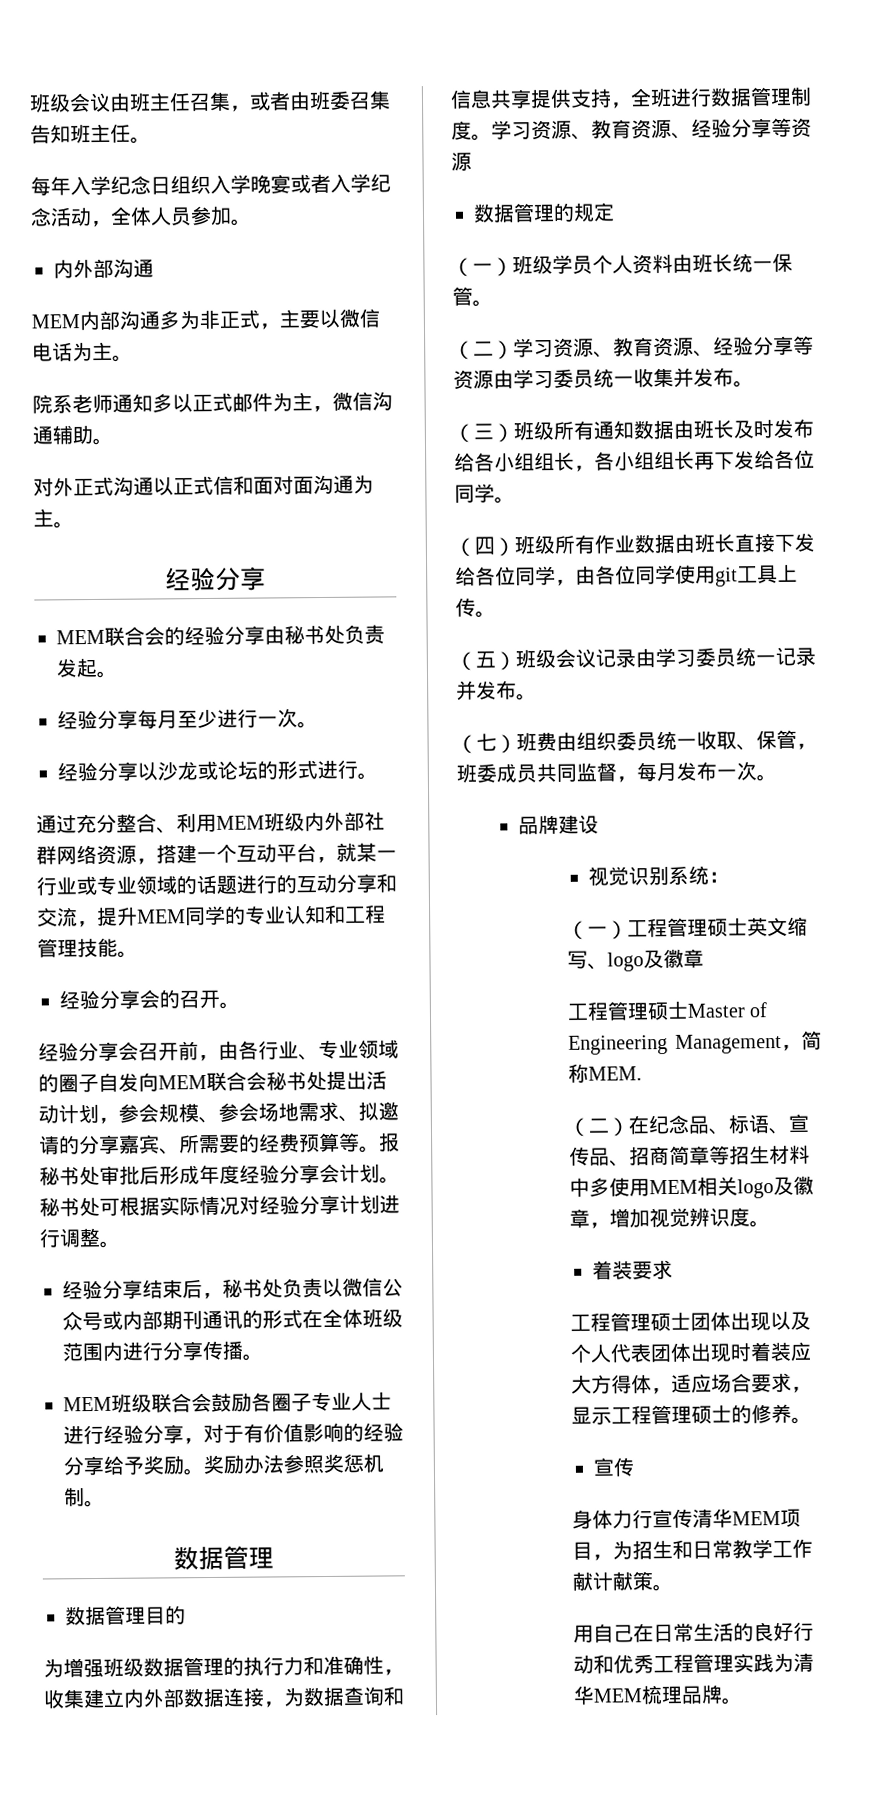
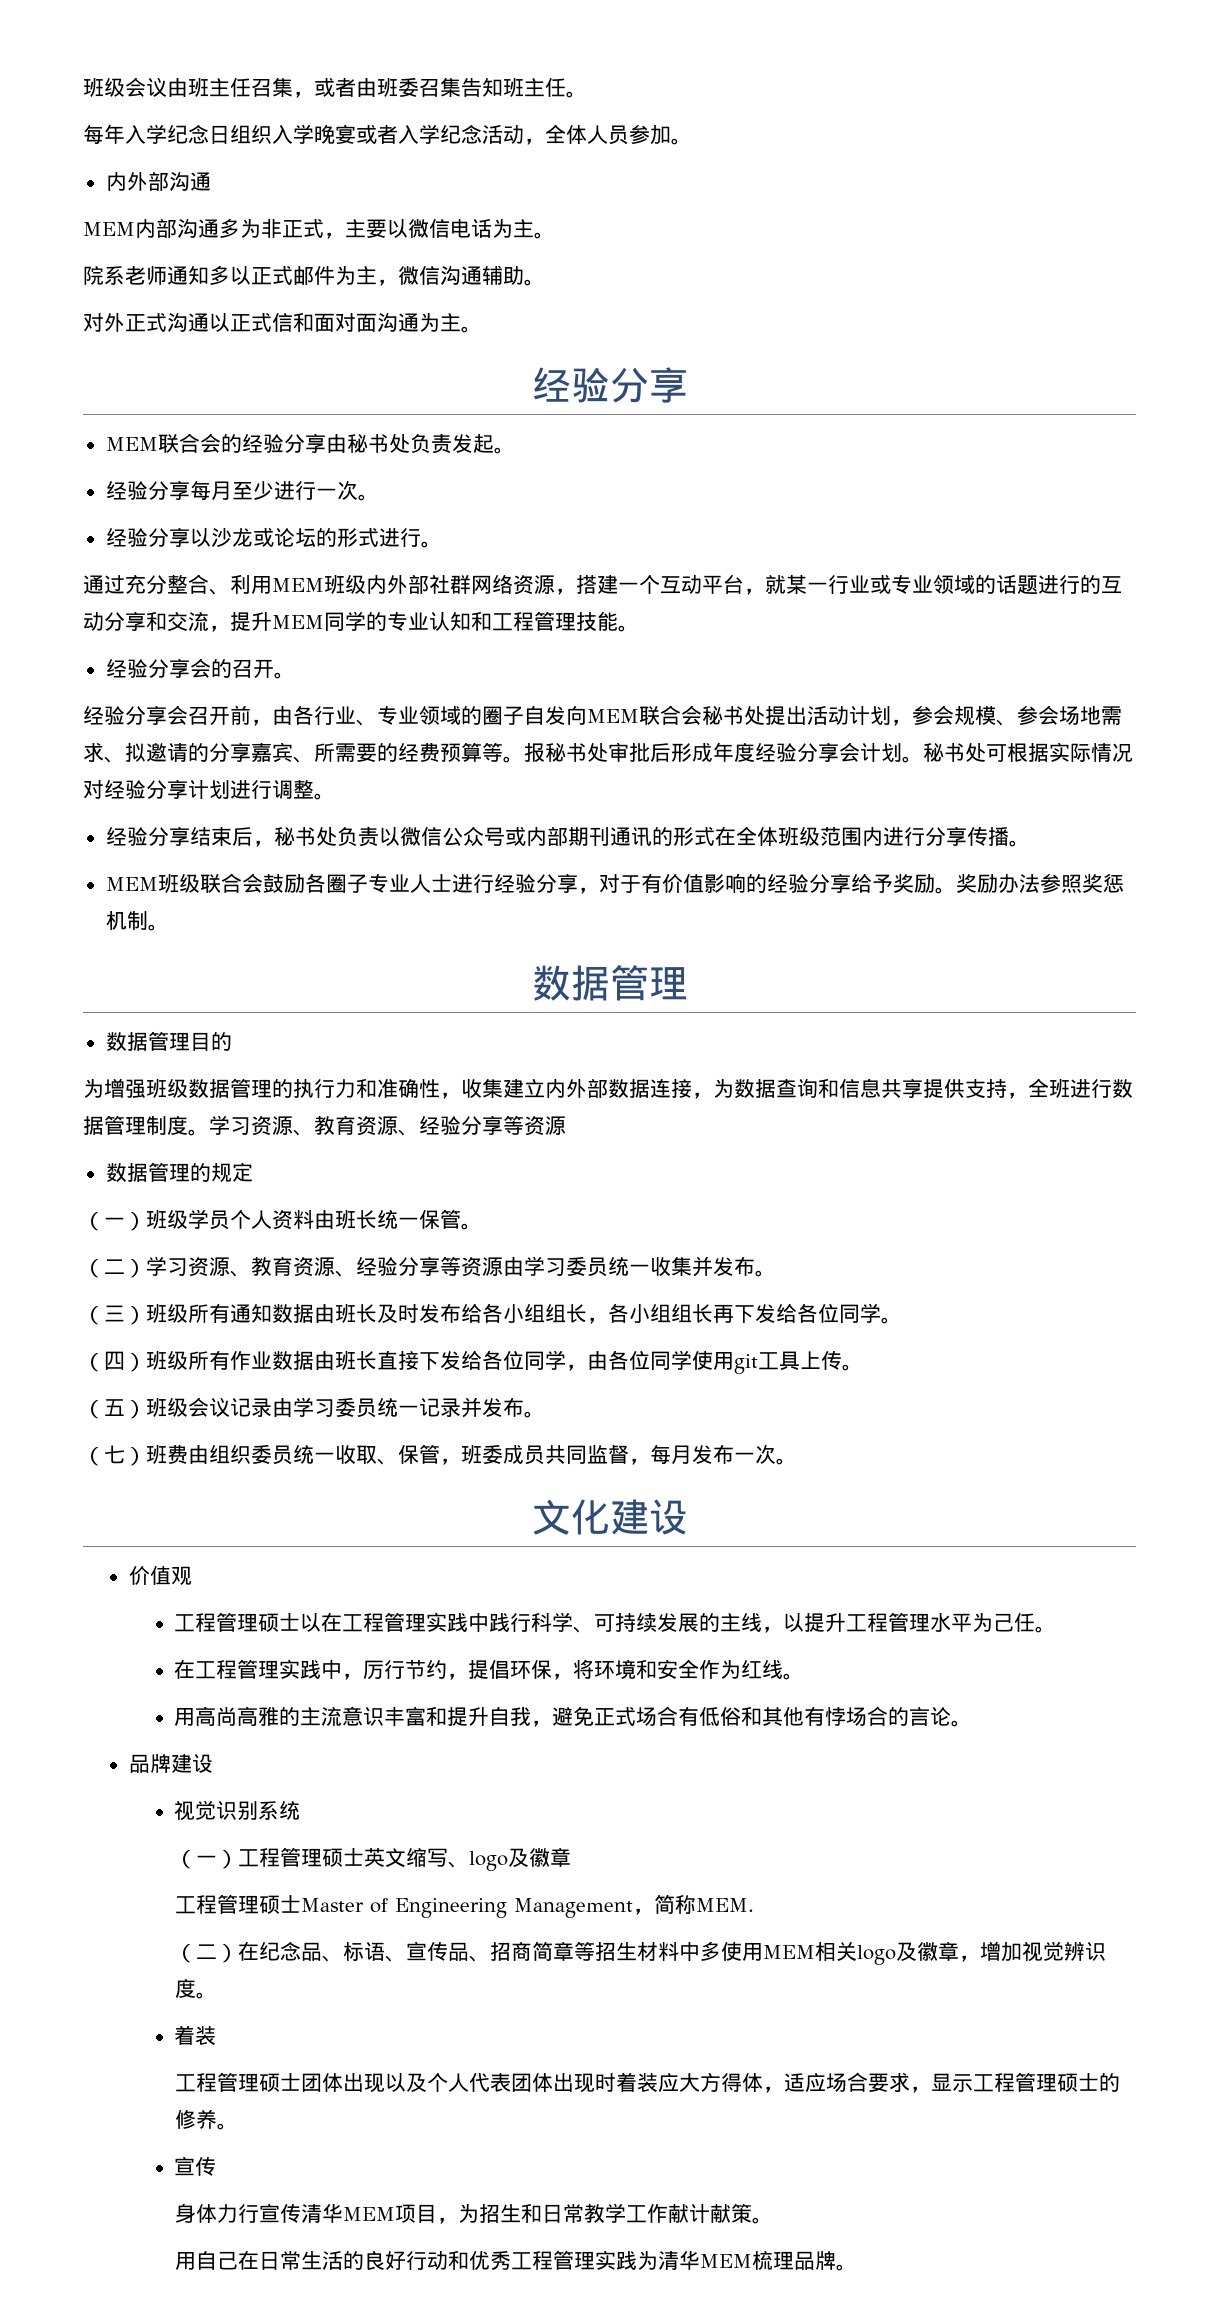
(777, 778) none -> [531,1499,688,1535] [128,1566,192,1585] [174,1612,1057,1633] [174,1659,805,1680] [174,1706,973,1727] // 文化建设 // 价值观 // 工程管理硕士以在工程管理实践中践行科学、可持续发展的主线，以提升工程管理水平为己任。 // 在工程管理实践中，厉行节约，提倡环保，将环境和安全作为红线。 // 用高尚高雅的主流意识丰富和提升自我，避免正式场合有低俗和其他有悖场合的言论。
[707,871,729,883] ： -> (301, 1810) none
[631,1259,673,1280] 要求 -> (217, 2035) none

